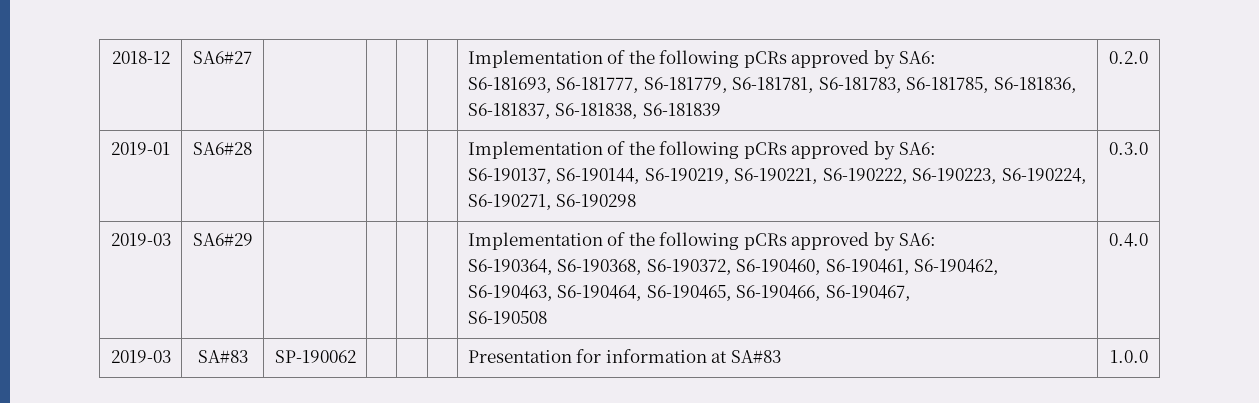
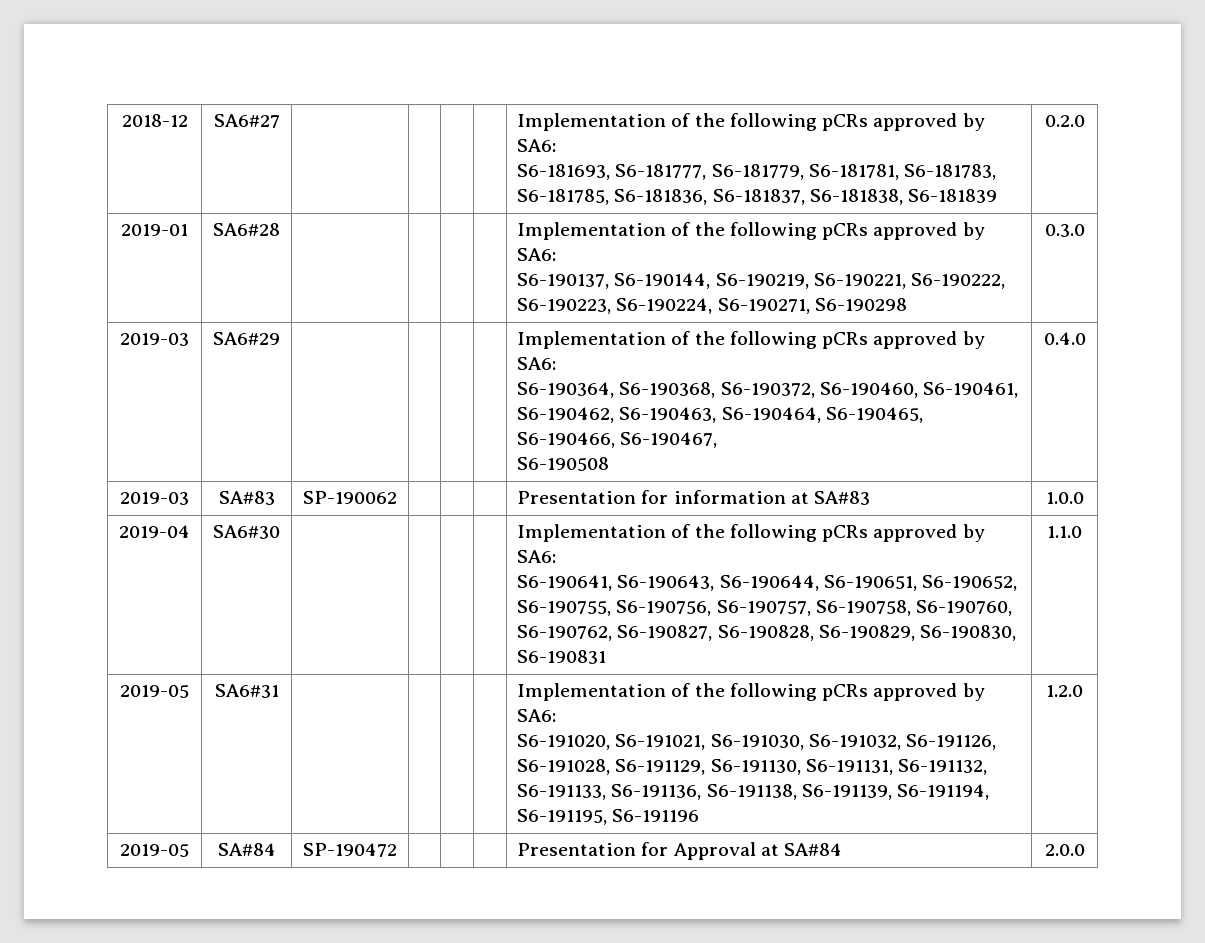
(1148, 356) none -> [119,525,190,538] [213,525,280,539] [517,524,985,542] [517,550,557,563] [517,575,1018,591] [517,600,1013,616] [517,625,1017,641] [517,650,607,664] [1047,526,1082,538] [120,685,189,698] [214,684,279,698] [517,683,985,701] [517,709,557,722] [517,734,997,750] [517,759,988,775] [517,784,990,800] [517,809,700,825] [1046,685,1083,697] [120,844,189,857] [217,843,276,856] [303,843,397,857] [517,842,843,860] [1044,844,1085,856] // 2019-04 | SA6#30 | | | | | Implementation of the following pCRs approved by SA6: // S6-190641, S6-190643, S6-190644, S6-190651, S6-190652, S6-190755, S6-190756, S6-190757, S6-190758, S6-190760, S6-190762, S6-190827, S6-190828, S6-190829, S6-190830, S6-190831 | 1.1.0 // 2019-05 | SA6#31 | | | | | Implementation of the following pCRs approved by SA6: // S6-191020, S6-191021, S6-191030, S6-191032, S6-191126, S6-191028, S6-191129, S6-191130, S6-191131, S6-191132, S6-191133, S6-191136, S6-191138, S6-191139, S6-191194, S6-191195, S6-191196 | 1.2.0 // 2019-05 | SA#84 | SP-190472 | | | | Presentation for Approval at SA#84 | 2.0.0

